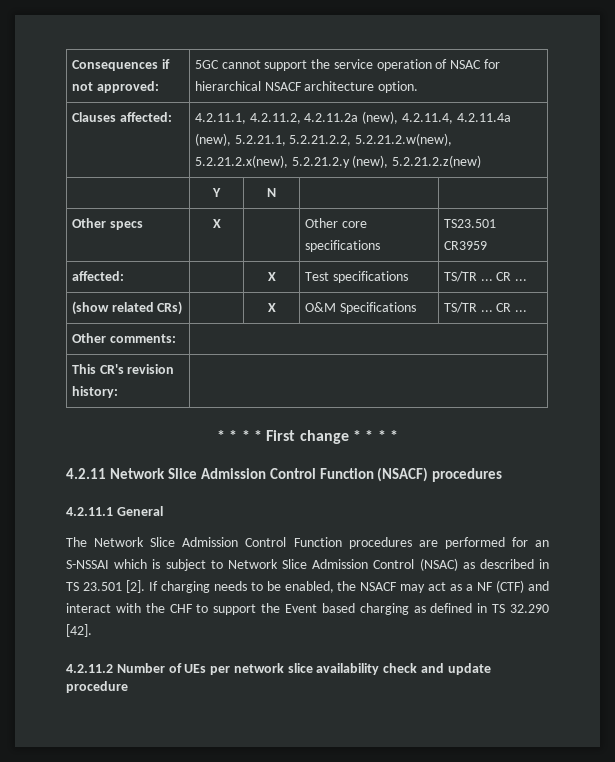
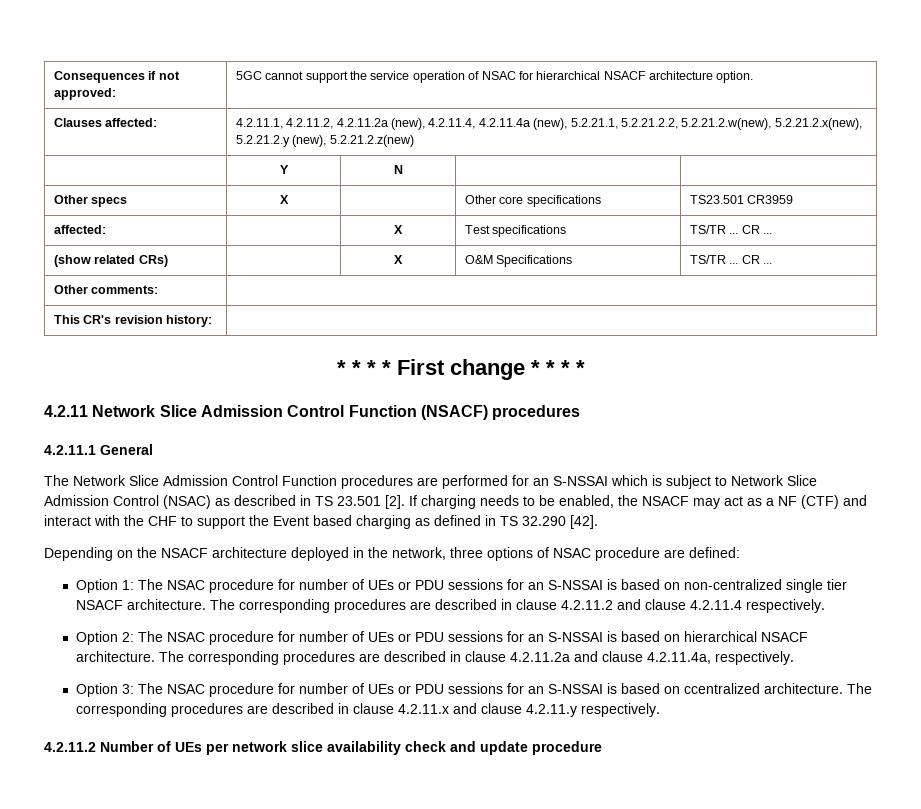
(92, 630) none -> [44,547,740,561] [75,579,847,593] [75,599,825,613] [75,631,808,645] [75,651,794,665] [75,683,872,697] [75,703,660,717] // Depending on the NSACF architecture deployed in the network, three options of NSAC procedure are defined: // Option 1: The NSAC procedure for number of UEs or PDU sessions for an S-NSSAI is based on non-centralized single tier NSACF architecture. The corresponding procedures are described in clause 4.2.11.2 and clause 4.2.11.4 respectively. // Option 2: The NSAC procedure for number of UEs or PDU sessions for an S-NSSAI is based on hierarchical NSACF architecture. The corresponding procedures are described in clause 4.2.11.2a and clause 4.2.11.4a, respectively. // Option 3: The NSAC procedure for number of UEs or PDU sessions for an S-NSSAI is based on ccentralized architecture. The corresponding procedures are described in clause 4.2.11.x and clause 4.2.11.y respectively.

